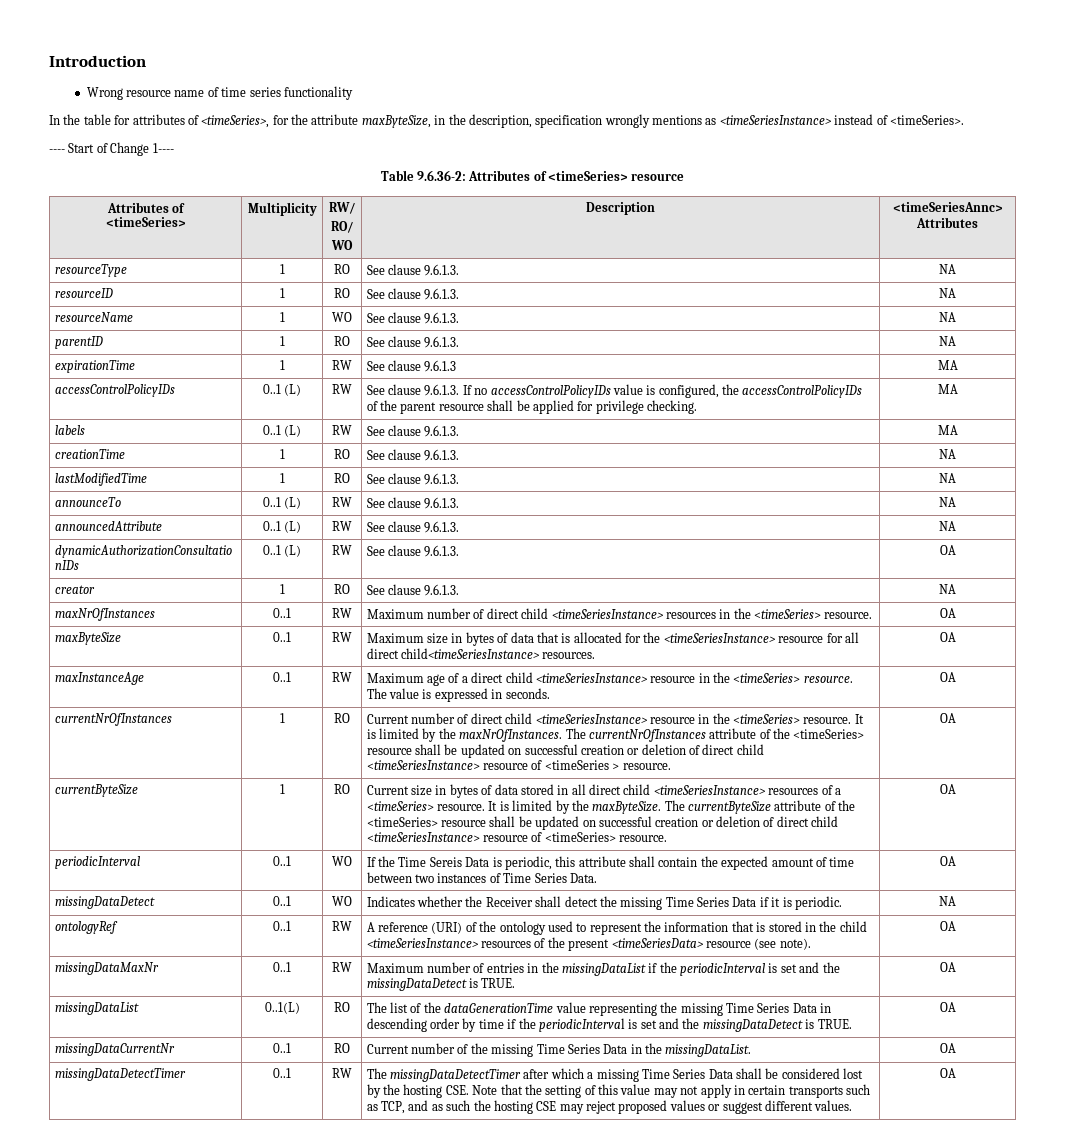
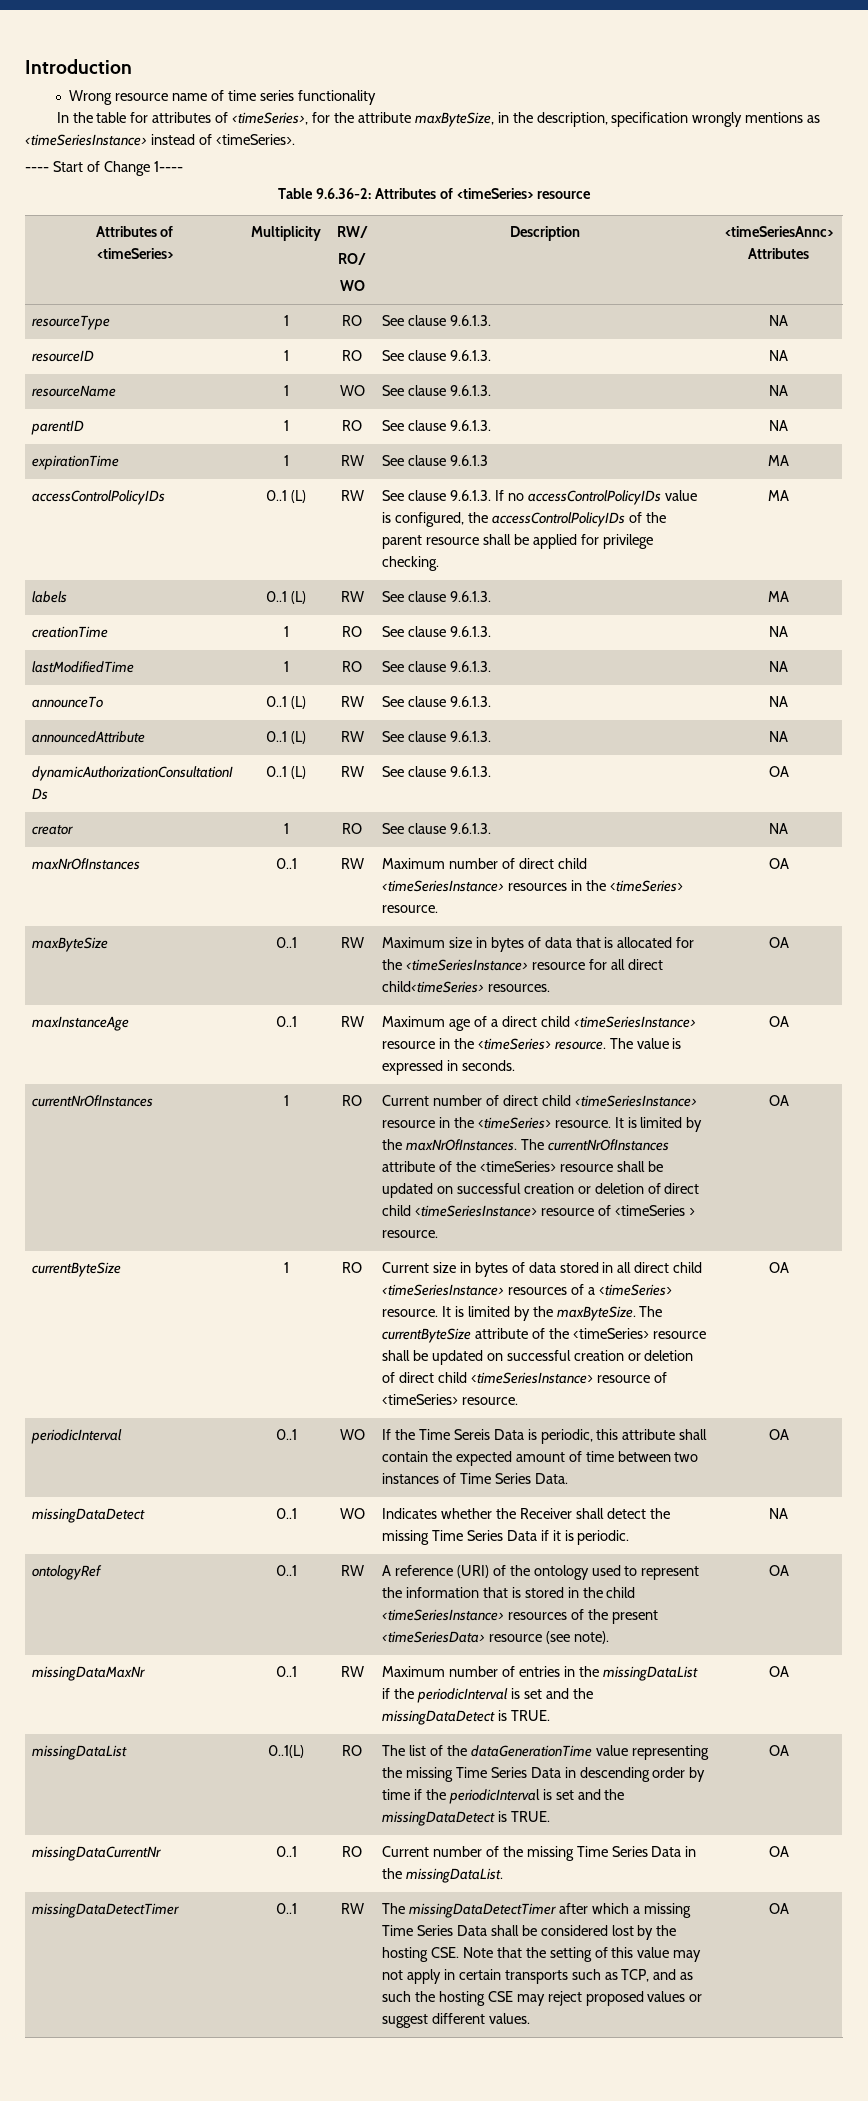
[401,648,541,659] child<timeSeriesInstance> -> [382,981,485,993] child<timeSeries>

